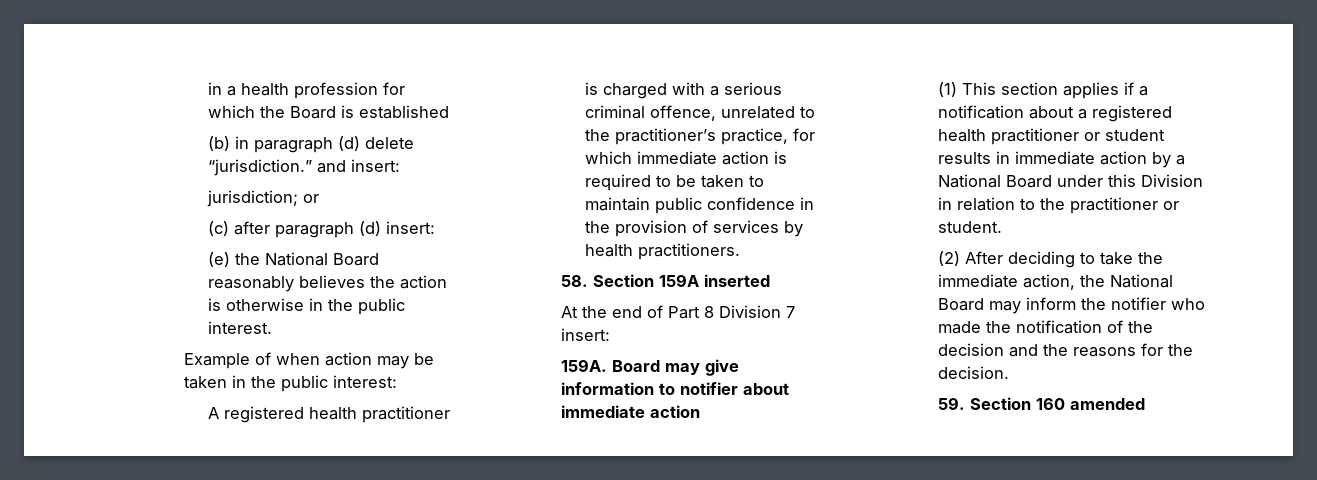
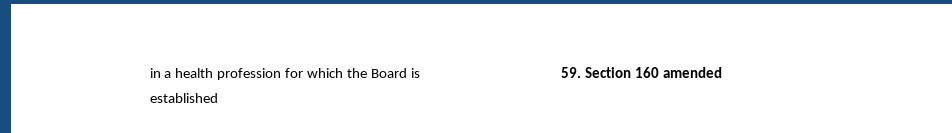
[207,136,414,153] [207,159,400,176] [206,190,319,207] [207,221,435,238] [207,252,379,267] [207,275,447,292] [207,298,405,315] [207,321,272,334] [183,352,434,369] [183,375,397,392] [207,406,450,423] [584,82,782,99] [584,105,815,121] [584,128,815,145] [584,151,787,165] [584,174,764,191] [584,197,814,214] [584,220,803,237] [584,243,740,260] [560,274,770,287] [560,305,795,319] [560,328,610,341] [560,359,739,376] [560,382,789,395] [560,405,700,418] [937,82,1148,99] [937,105,1172,122] [937,128,1165,145] [937,151,1185,168] [937,174,1203,188] [937,197,1179,214] [937,221,1002,233] [937,251,1163,268] [937,274,1173,290] [937,297,1205,314] [937,320,1153,334] [937,343,1193,357] [937,366,1009,379] // (b) in paragraph (d) delete “jurisdiction.” and insert: // jurisdiction; or // (c) after paragraph (d) insert: // (e) the National Board reasonably believes the action is otherwise in the public interest. // Example of when action may be taken in the public interest: // A registered health practitioner is charged with a serious criminal offence, unrelated to the practitioner’s practice, for which immediate action is required to be taken to maintain public confidence in the provision of services by health practitioners. // 58. Section 159A inserted // At the end of Part 8 Division 7 insert: // 159A. Board may give information to notifier about immediate action // (1) This section applies if a notification about a registered health practitioner or student results in immediate action by a National Board under this Division in relation to the practitioner or student. // (2) After deciding to take the immediate action, the National Board may inform the notifier who made the notification of the decision and the reasons for the decision. -> (218, 98) none

